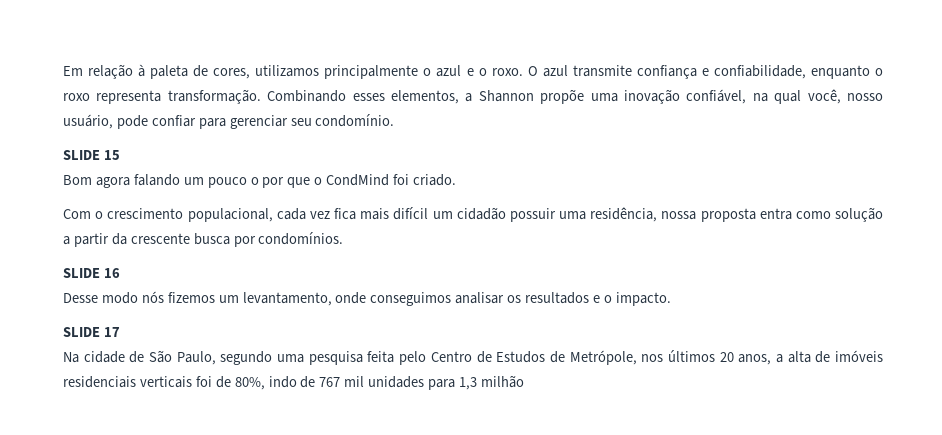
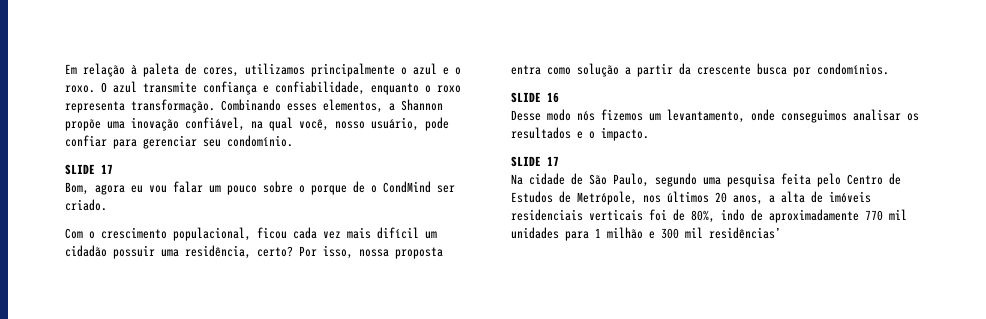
[103,150,120,160] [63,174,311,188] 15 // Bom agora falando um pouco o por que -> [101,164,113,174] [65,181,365,195] 17 // Bom, agora eu vou falar um pouco sobre o porque de
[393,174,410,185] foi -> [437,185,455,193] ser
(273, 215) none -> [257,227,287,239] ficou
[334,208,356,220] fica -> (341, 235) none
(658, 214) none -> [257,245,353,259] certo? Por isso,
[319,377,341,387] 767 -> [769,209,883,223] aproximadamente 770
[459,375,524,390] 1,3 milhão -> [595,227,781,239] 1 milhão e 300 mil residências’

